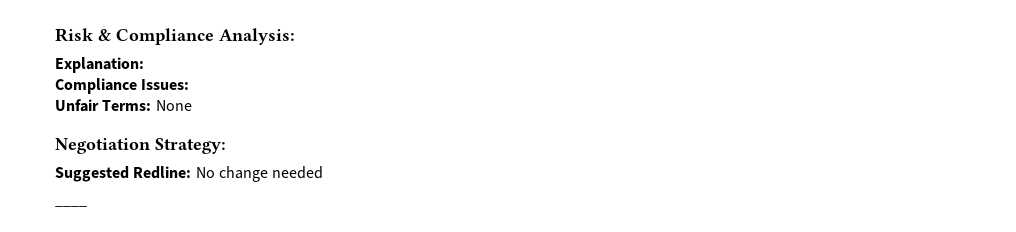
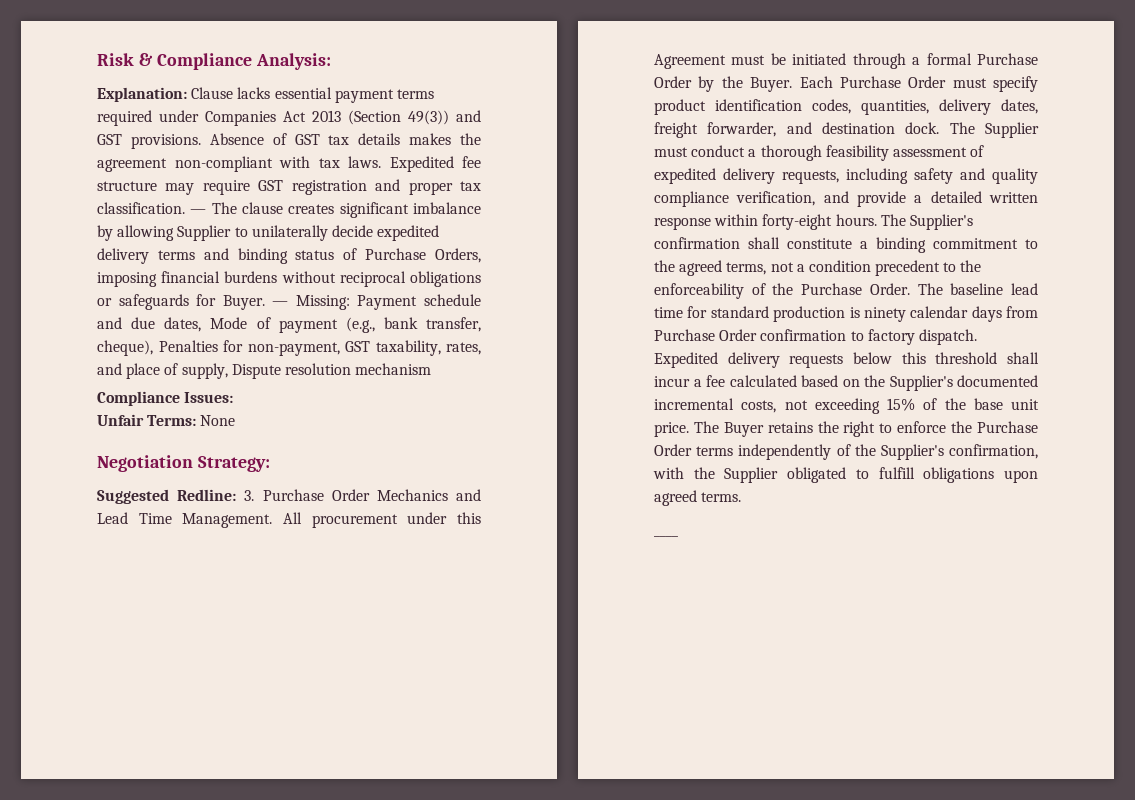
(144, 65) none -> [191,87,434,103] [97,110,481,126] [97,133,481,149] [97,156,481,172] [97,179,481,195] [97,202,481,218] [97,225,440,241] [97,248,481,264] [97,271,481,287] [97,294,481,310] [97,317,481,333] [97,340,481,356] [97,363,432,379] Clause lacks essential payment terms required under Companies Act 2013 (Section 49(3)) and GST provisions. Absence of GST tax details makes the agreement non-compliant with tax laws. Expedited fee structure may require GST registration and proper tax classification. — The clause creates significant imbalance by allowing Supplier to unilaterally decide expedited delivery terms and binding status of Purchase Orders, imposing financial burdens without reciprocal obligations or safeguards for Buyer. — Missing: Payment schedule and due dates, Mode of payment (e.g., bank transfer, cheque), Penalties for non-payment, GST taxability, rates, and place of supply, Dispute resolution mechanism
[195,166,324,182] No change needed -> [244,489,481,501] [97,512,481,528] [654,53,1038,69] [654,76,1038,92] [654,99,1038,115] [654,122,1039,138] [654,145,985,161] [654,168,1038,184] [654,191,1038,207] [654,214,973,230] [654,237,1038,253] [654,260,982,276] [654,283,1038,299] [654,306,1038,322] [654,329,977,345] [654,352,1039,368] [654,375,1038,391] [654,398,1039,414] [654,421,1038,437] [654,444,1038,460] [653,467,1038,483] [654,490,742,506] 3. Purchase Order Mechanics and Lead Time Management. All procurement under this Agreement must be initiated through a formal Purchase Order by the Buyer. Each Purchase Order must specify product identification codes, quantities, delivery dates, freight forwarder, and destination dock. The Supplier must conduct a thorough feasibility assessment of expedited delivery requests, including safety and quality compliance verification, and provide a detailed written response within forty-eight hours. The Supplier's confirmation shall constitute a binding commitment to the agreed terms, not a condition precedent to the enforceability of the Purchase Order. The baseline lead time for standard production is ninety calendar days from Purchase Order confirmation to factory dispatch. Expedited delivery requests below this threshold shall incur a fee calculated based on the Supplier's documented incremental costs, not exceeding 15% of the base unit price. The Buyer retains the right to enforce the Purchase Order terms independently of the Supplier's confirmation, with the Supplier obligated to fulfill obligations upon agreed terms.

